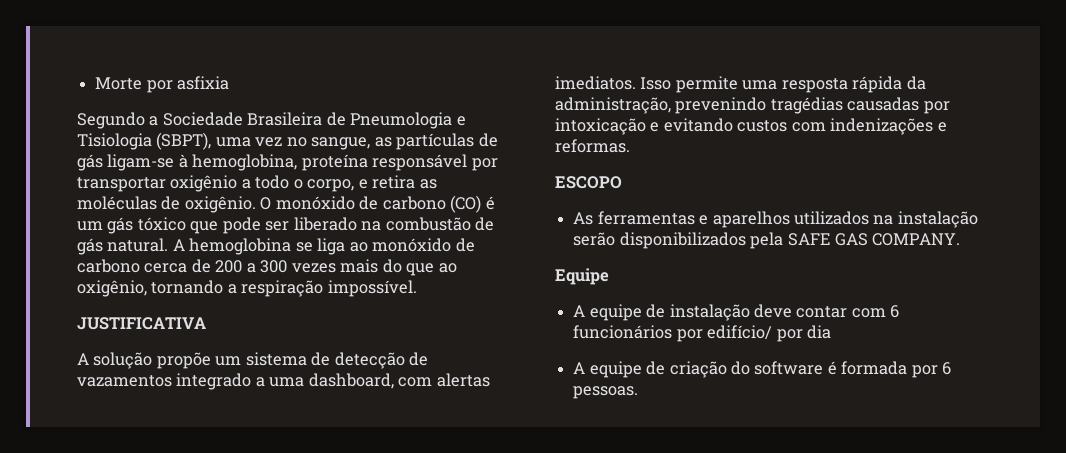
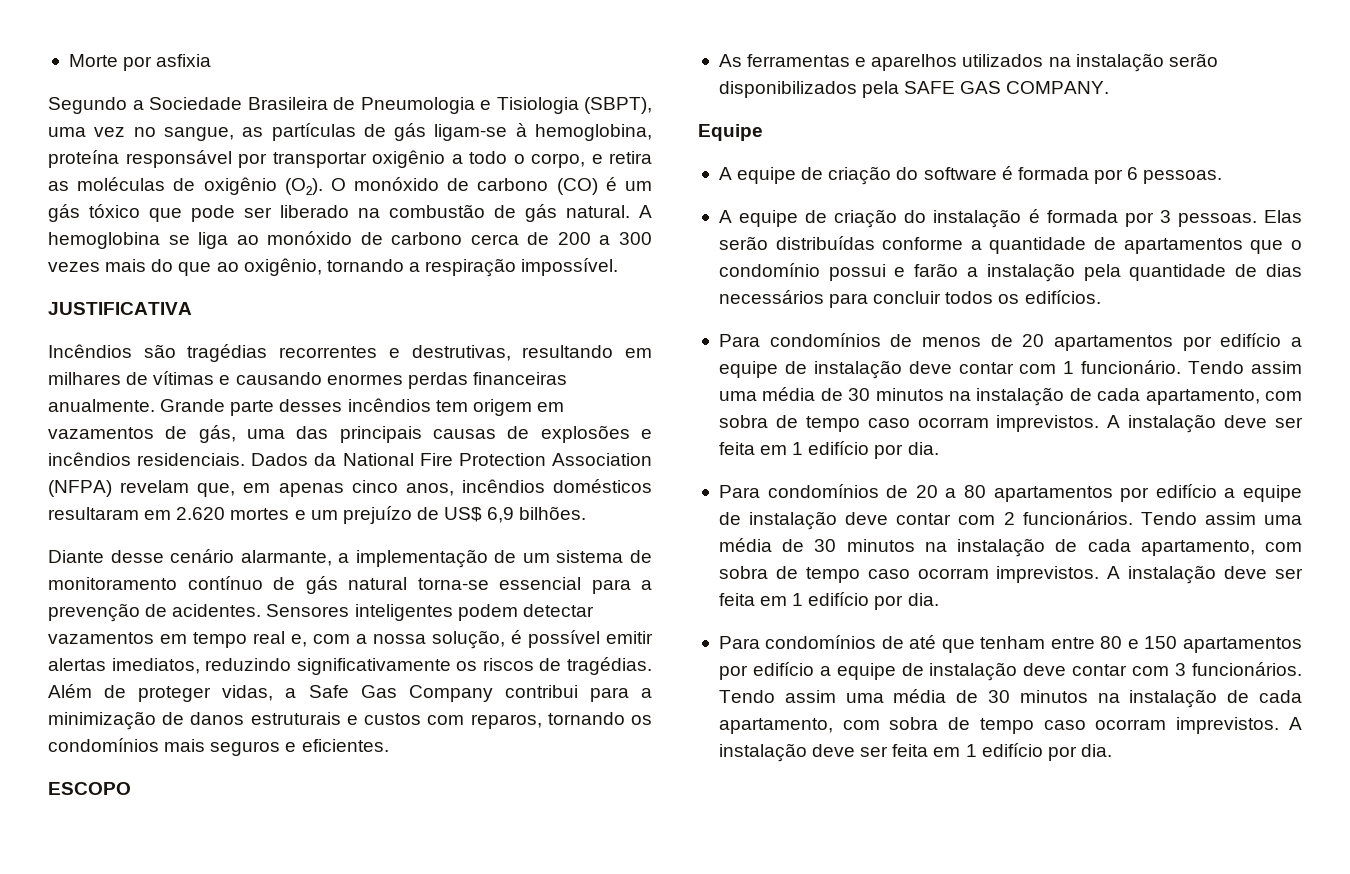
[184,196,256,213] oxigênio. -> [203,177,323,195] oxigênio (O₂).
[77,352,429,369] [77,373,490,390] [555,76,926,93] [555,97,950,114] [555,118,947,135] [555,139,630,153] A solução propõe um sistema de detecção de vazamentos integrado a uma dashboard, com alertas imediatos. Isso permite uma resposta rápida da administração, prevenindo tragédias causadas por intoxicação e evitando custos com indenizações e reformas. -> [48,344,652,362] [48,371,567,389] [48,398,564,416] [48,425,652,443] [48,452,653,466] [48,479,652,497] [48,506,587,524] [48,549,652,568] [48,576,652,594] [48,603,594,622] [48,630,653,649] [48,657,652,675] [48,684,653,702] [48,711,652,730] [48,738,389,756] Incêndios são tragédias recorrentes e destrutivas, resultando em milhares de vítimas e causando enormes perdas financeiras anualmente. Grande parte desses incêndios tem origem em vazamentos de gás, uma das principais causas de explosões e incêndios residenciais. Dados da National Fire Protection Association (NFPA) revelam que, em apenas cinco anos, incêndios domésticos resultaram em 2.620 mortes e um prejuízo de US$ 6,9 bilhões. // Diante desse cenário alarmante, a implementação de um sistema de monitoramento contínuo de gás natural torna-se essencial para a prevenção de acidentes. Sensores inteligentes podem detectar vazamentos em tempo real e, com a nossa solução, é possível emitir alertas imediatos, reduzindo significativamente os riscos de tragédias. Além de proteger vidas, a Safe Gas Company contribui para a minimização de danos estruturais e custos com reparos, tornando os condomínios mais seguros e eficientes.
[573,304,900,321] [573,325,831,342] // A equipe de instalação deve contar com 6 funcionários por edifício/ por dia -> (763, 132) none
(639, 392) none -> [718,209,1302,228] [718,236,1302,254] [718,263,1302,282] [718,290,1101,308] [718,333,1303,351] [718,360,1302,379] [718,387,1302,406] [718,414,1303,433] [718,441,939,459] [718,484,1302,502] [718,511,1302,530] [718,538,1302,557] [718,565,1303,584] [718,592,939,610] [718,635,1302,653] [718,662,1303,681] [718,689,1303,708] [718,717,1302,734] [718,743,1112,762] // A equipe de criação do instalação é formada por 3 pessoas. Elas serão distribuídas conforme a quantidade de apartamentos que o condomínio possui e farão a instalação pela quantidade de dias necessários para concluir todos os edifícios. // Para condomínios de menos de 20 apartamentos por edifício a equipe de instalação deve contar com 1 funcionário. Tendo assim uma média de 30 minutos na instalação de cada apartamento, com sobra de tempo caso ocorram imprevistos. A instalação deve ser feita em 1 edifício por dia. // Para condomínios de 20 a 80 apartamentos por edifício a equipe de instalação deve contar com 2 funcionários. Tendo assim uma média de 30 minutos na instalação de cada apartamento, com sobra de tempo caso ocorram imprevistos. A instalação deve ser feita em 1 edifício por dia. // Para condomínios de até que tenham entre 80 e 150 apartamentos por edifício a equipe de instalação deve contar com 3 funcionários. Tendo assim uma média de 30 minutos na instalação de cada apartamento, com sobra de tempo caso ocorram imprevistos. A instalação deve ser feita em 1 edifício por dia.

